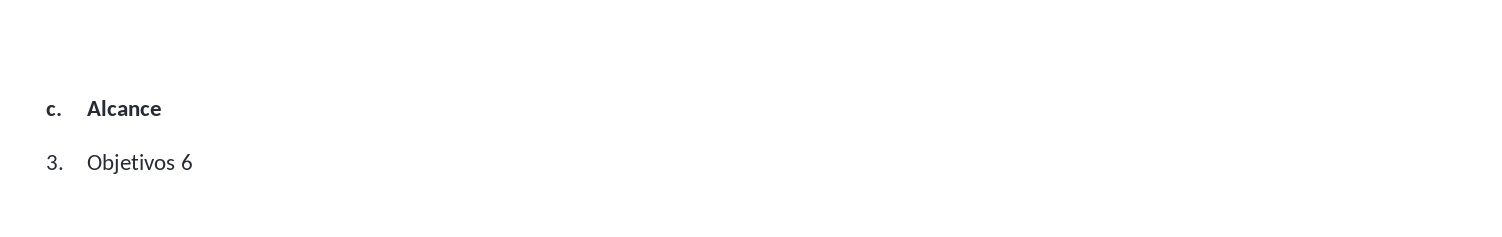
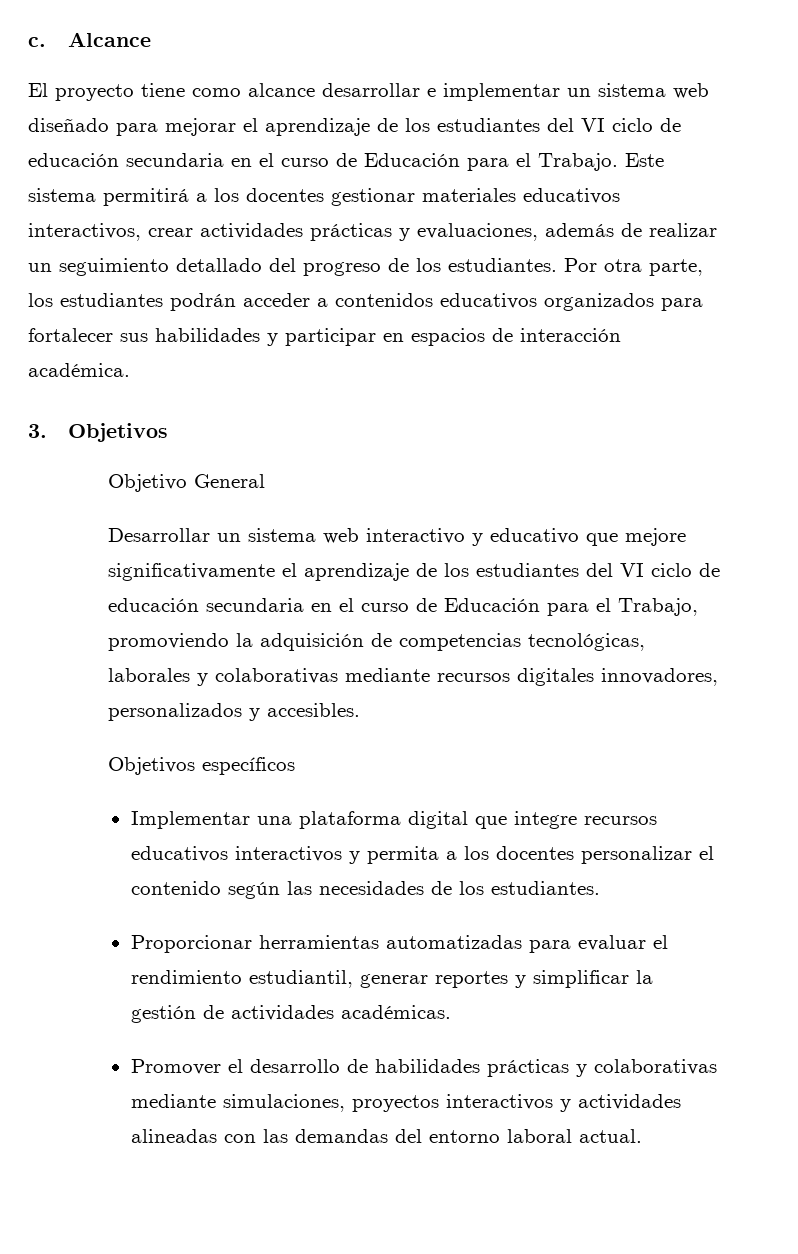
[46,154,193,174] 3. Objetivos 6 -> [28,83,709,101] [28,118,681,136] [28,153,664,171] [28,188,620,206] [28,223,717,241] [28,258,703,276] [28,293,703,311] [28,328,621,346] [28,363,130,377] [28,423,169,442] [108,474,266,492] [108,528,687,546] [108,563,721,581] [108,598,699,616] [108,633,646,651] [108,668,719,686] [108,703,361,721] [108,757,296,775] [130,811,657,829] [130,846,714,864] [130,881,600,899] [130,935,668,953] [130,970,653,988] [130,1005,451,1023] [130,1059,717,1077] [130,1094,681,1112] [130,1129,642,1143] El proyecto tiene como alcance desarrollar e implementar un sistema web diseñado para mejorar el aprendizaje de los estudiantes del VI ciclo de educación secundaria en el curso de Educación para el Trabajo. Este sistema permitirá a los docentes gestionar materiales educativos interactivos, crear actividades prácticas y evaluaciones, además de realizar un seguimiento detallado del progreso de los estudiantes. Por otra parte, los estudiantes podrán acceder a contenidos educativos organizados para fortalecer sus habilidades y participar en espacios de interacción académica. // 3. Objetivos // Objetivo General // Desarrollar un sistema web interactivo y educativo que mejore significativamente el aprendizaje de los estudiantes del VI ciclo de educación secundaria en el curso de Educación para el Trabajo, promoviendo la adquisición de competencias tecnológicas, laborales y colaborativas mediante recursos digitales innovadores, personalizados y accesibles. // Objetivos específicos // Implementar una plataforma digital que integre recursos educativos interactivos y permita a los docentes personalizar el contenido según las necesidades de los estudiantes. // Proporcionar herramientas automatizadas para evaluar el rendimiento estudiantil, generar reportes y simplificar la gestión de actividades académicas. // Promover el desarrollo de habilidades prácticas y colaborativas mediante simulaciones, proyectos interactivos y actividades alineadas con las demandas del entorno laboral actual.

